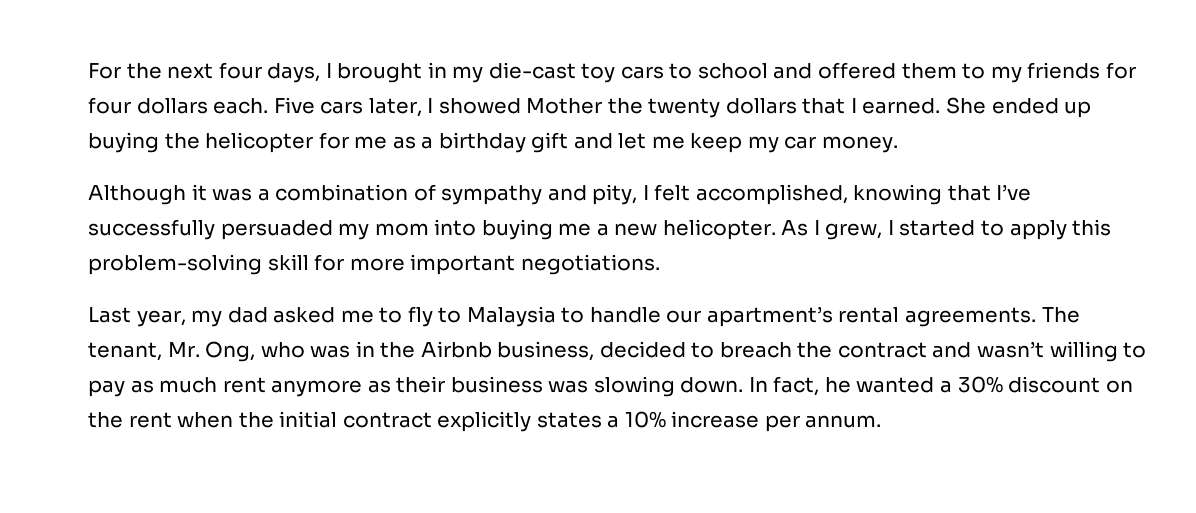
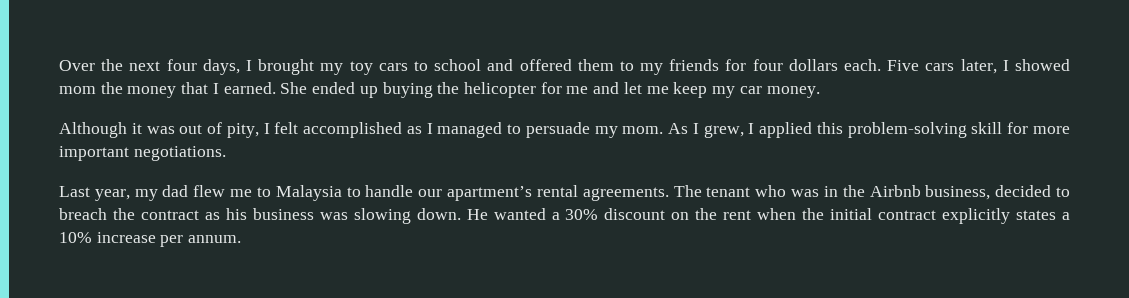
[88,63,121,79] For -> [59,60,95,71] Over
[427,62,576,83] in my die-cast -> [320,63,344,75] my
[526,98,797,118] Mother the twenty dollars -> [59,82,177,98] mom the money
[392,132,569,153] as a birthday gift -> (589, 90) none
[257,184,1032,205] [88,219,776,240] a combination of sympathy and pity, I felt accomplished, knowing that I’ve successfully persuaded my mom into buying me a new helicopter. -> [179,122,664,138] out of pity, I felt accomplished as I managed to persuade my mom.
[899,220,1067,240] started to apply -> [759,122,813,138] applied
[273,307,336,323] asked -> [193,185,226,197] flew
[407,306,462,327] fly to -> (271, 192) none
[88,341,256,362] tenant, Mr. Ong, -> [706,187,751,197] tenant
[932,341,1147,362] [88,376,446,397] and wasn’t willing to pay as much rent anymore as their -> [204,208,247,220] as his
[748,376,851,396] In fact, he -> [466,209,488,220] He

